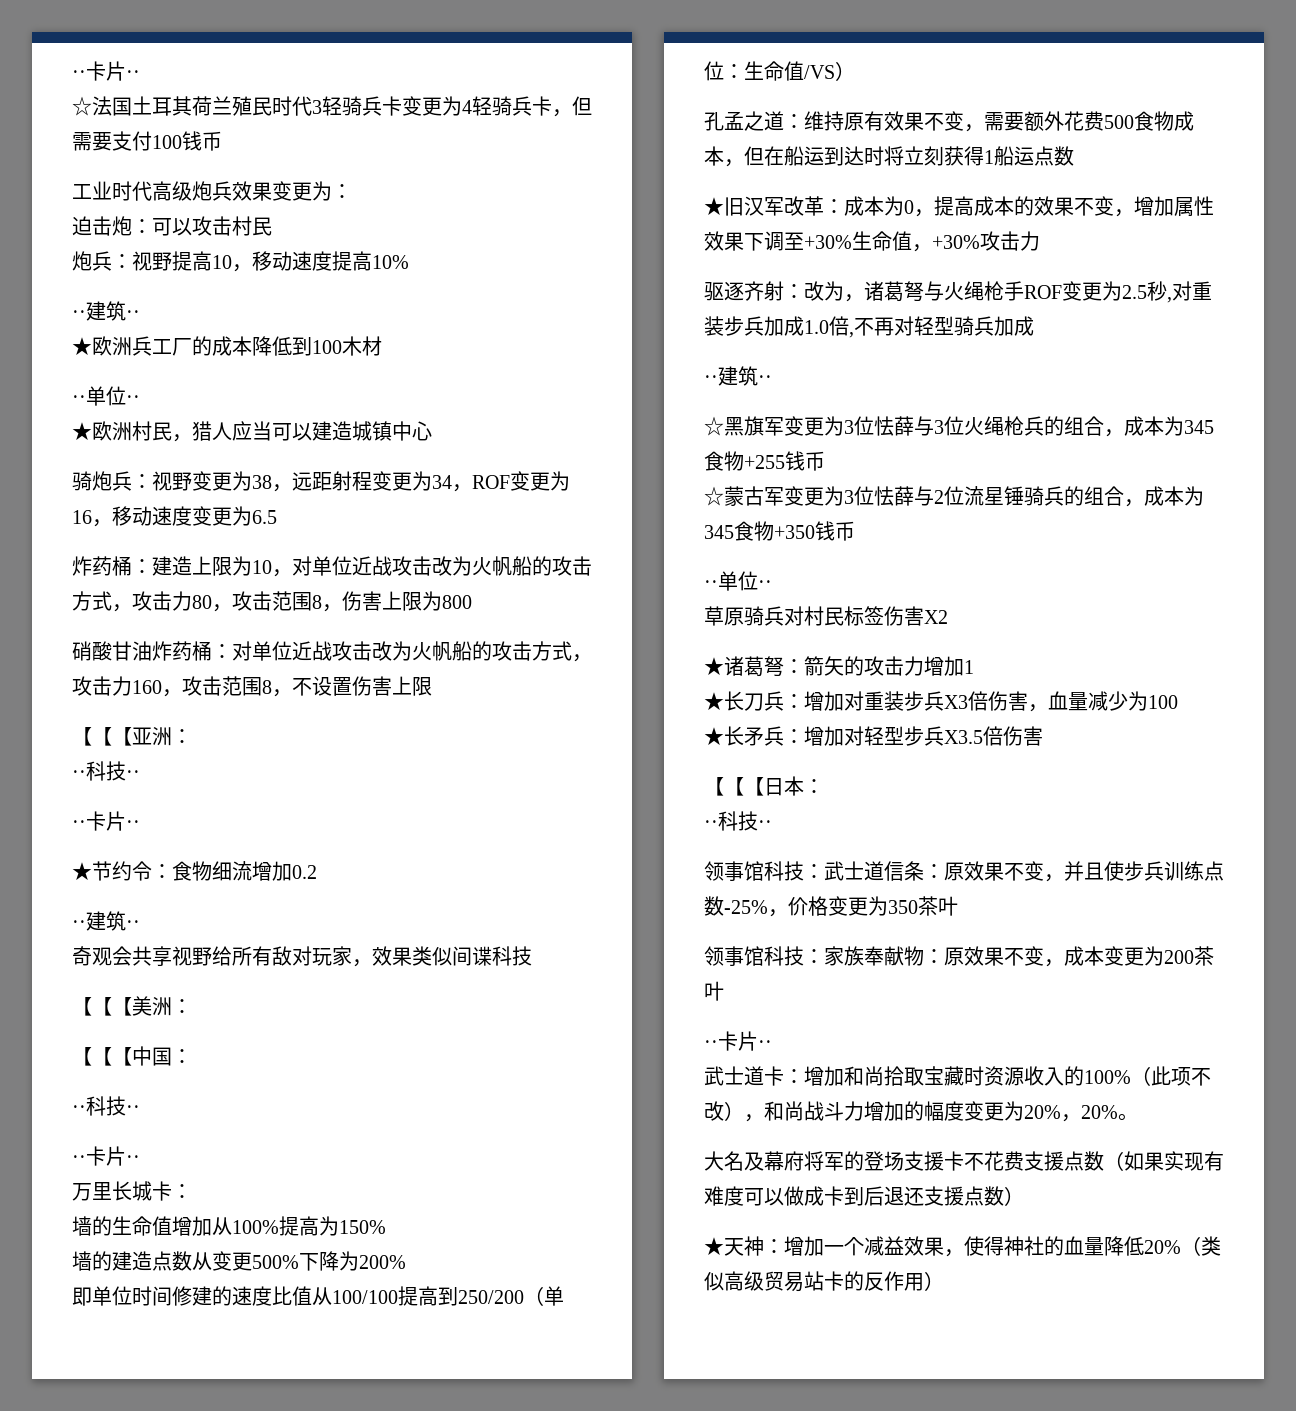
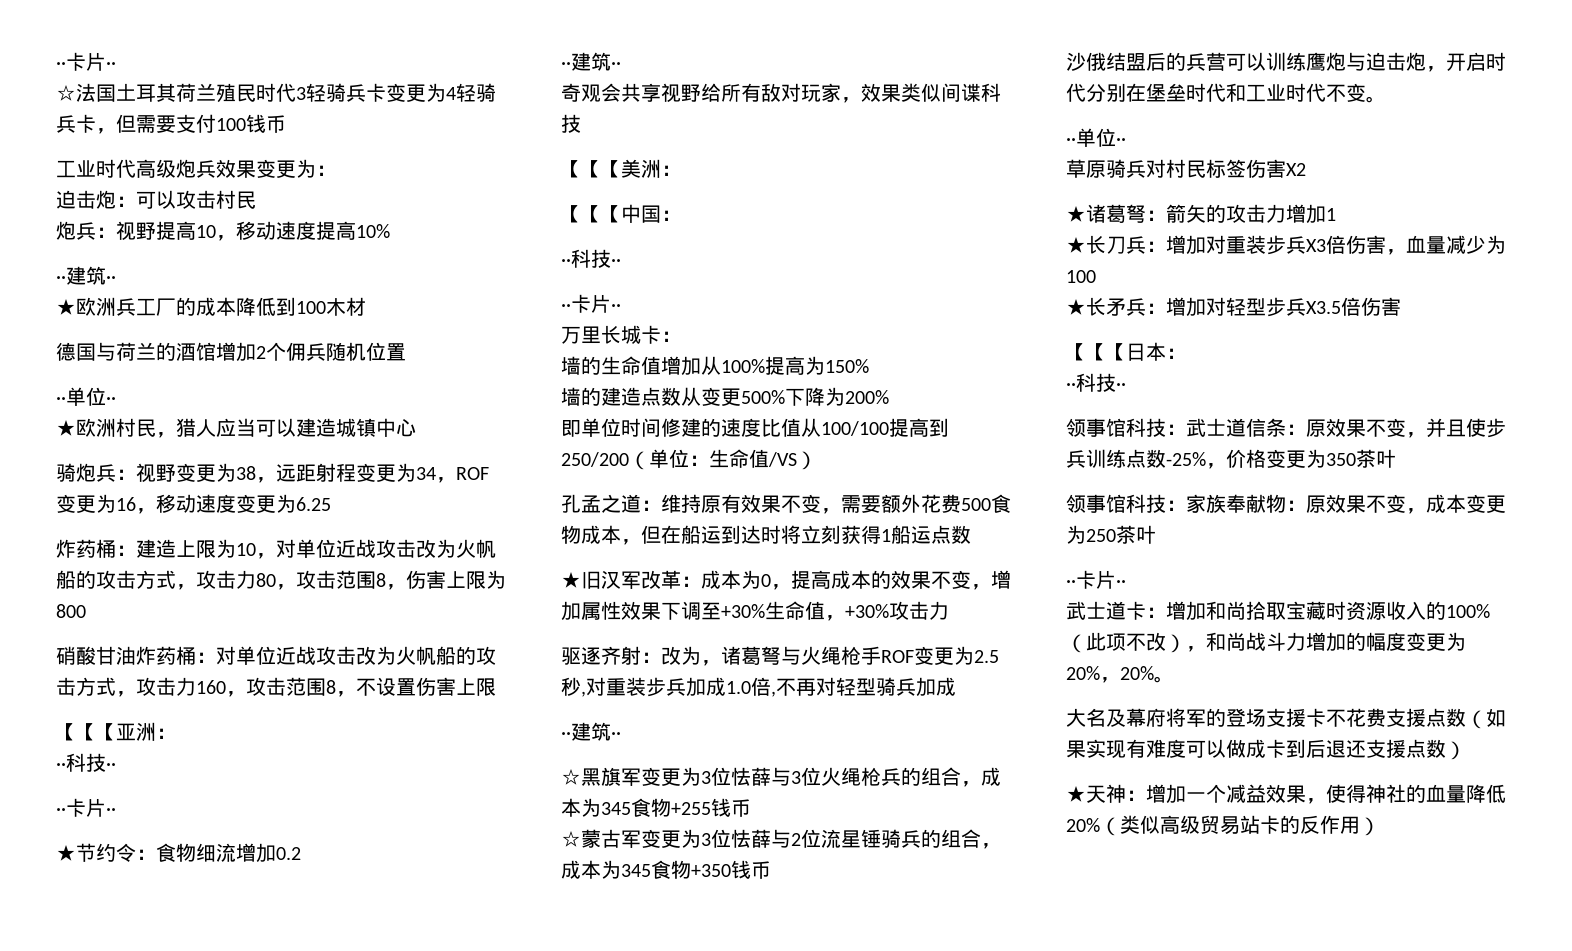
(382, 346) none -> [56,342,406,362] // 德国与荷兰的酒馆增加2个佣兵随机位置
[252,510,277,524] 6.5 -> [296,497,331,511] 6.25
(855, 531) none -> [1066,52,1506,72] [1066,83,1386,103] // 沙俄结盟后的兵营可以训练鹰炮与迫击炮，开启时代分别在堡垒时代和工业时代不变。
[1164,950,1194,964] 200 -> [1086,529,1116,542] 250

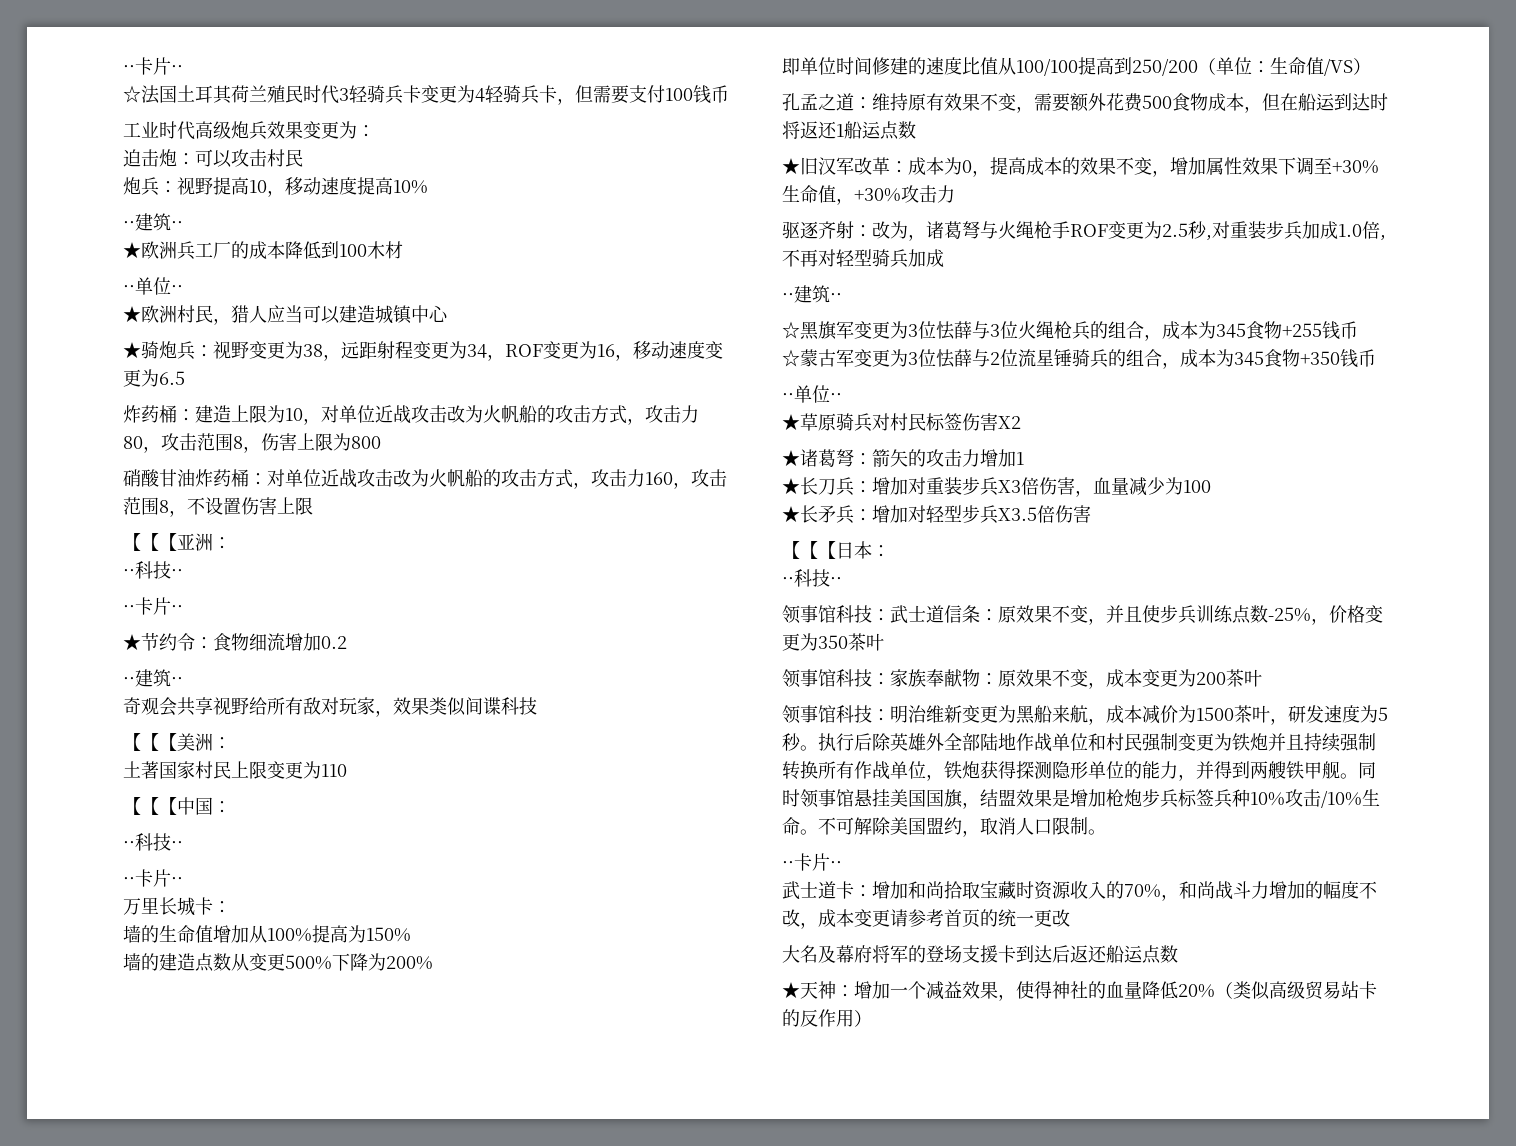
[56,342,406,362] // 德国与荷兰的酒馆增加2个佣兵随机位置 -> (403, 250) none
(416, 428) none -> [123,342,141,358] ★
[296,497,331,511] 6.25 -> [159,371,185,385] 6.5
(681, 170) none -> [123,761,347,779] // 土著国家村民上限变更为110
[801,525,881,544] 立刻获得 -> [800,121,837,139] 返还
[1066,52,1506,72] [1066,83,1386,103] [1066,128,1126,147] // 沙俄结盟后的兵营可以训练鹰炮与迫击炮，开启时代分别在堡垒时代和工业时代不变。 // ··单位·· // -> [782,385,842,403] [782,414,800,430] // ··单位·· // ★
[1086,525,1156,544] 250茶叶 -> [1196,669,1262,687] [782,705,1388,725] [782,733,1376,752] [782,761,1376,781] [782,789,1380,809] [782,817,1106,837] 200茶叶 // 领事馆科技：明治维新变更为黑船来航，成本减价为1500茶叶，研发速度为5秒。执行后除英雄外全部陆地作战单位和村民强制变更为铁炮并且持续强制转换所有作战单位，铁炮获得探测隐形单位的能力，并得到两艘铁甲舰。同时领事馆悬挂美国国旗，结盟效果是增加枪炮步兵标签兵种10%攻击/10%生命。不可解除美国盟约，取消人口限制。
[1446,604,1490,618] [1066,632,1186,653] 100%（此项不改） -> [1124,884,1161,898] 70%
[1406,632,1466,651] [1066,666,1174,683] 变更为20%，20%。 -> [1359,881,1377,899] [782,909,1070,929] 不改，成本变更请参考首页的统一更改
[1326,708,1506,729] [1066,739,1466,760] 不花费支援点数（如果实现有难度可以做成卡到后退还支援点数） -> [1016,945,1178,964] 到达后返还船运点数

